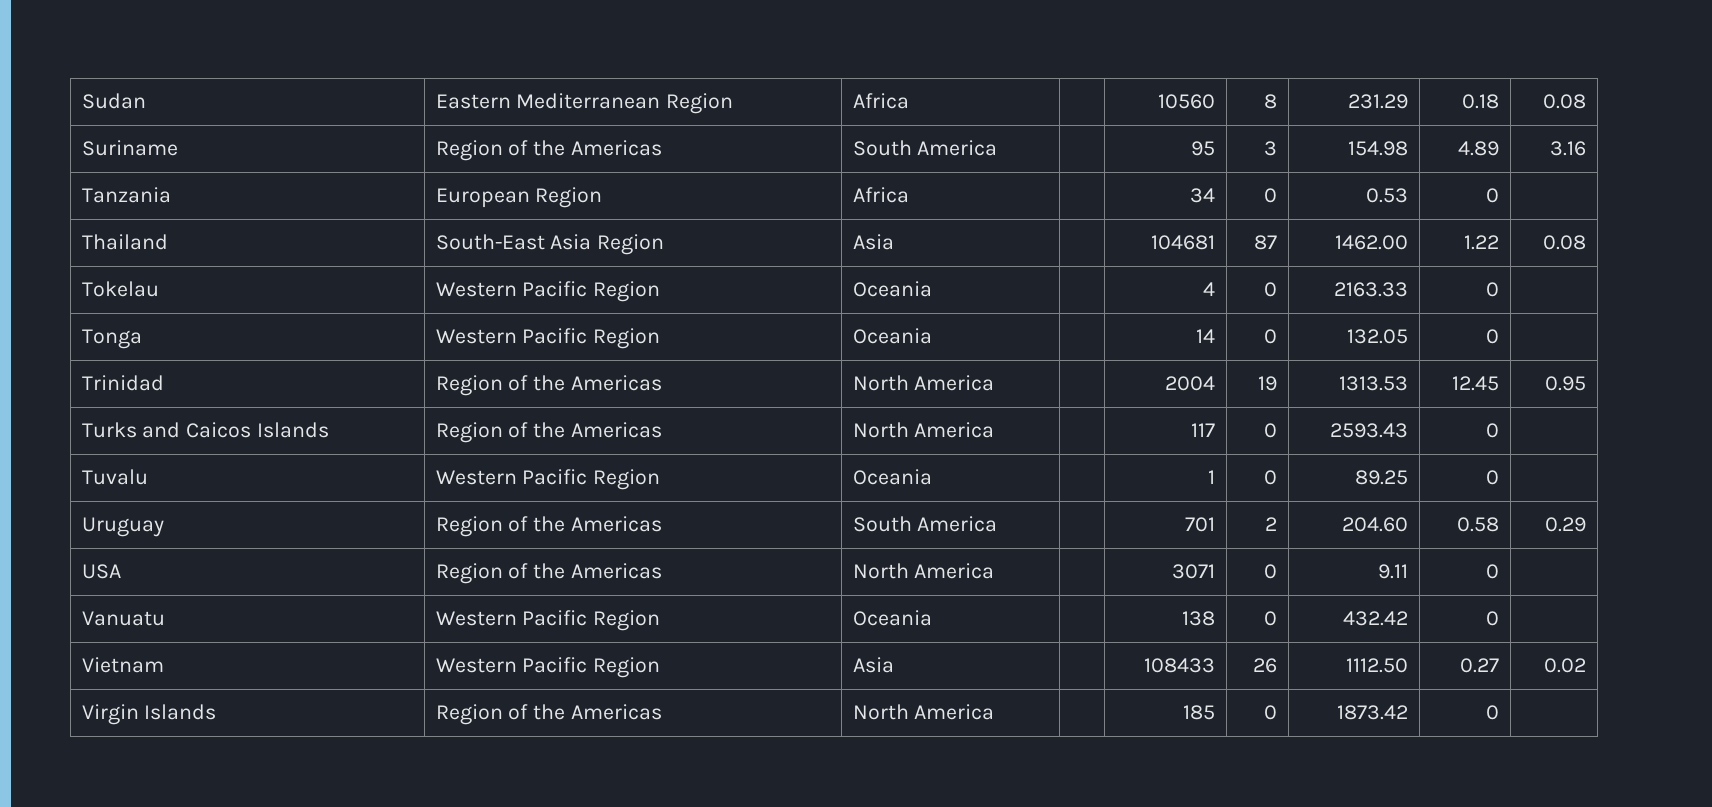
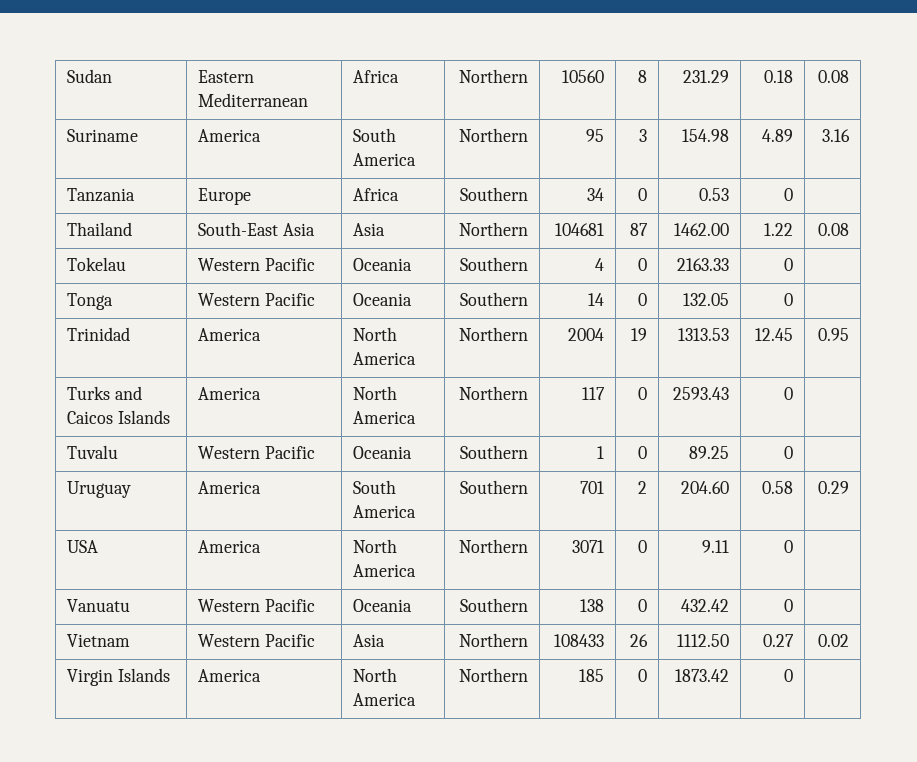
[666,93,734,114] [852,93,909,109] Region | Africa | -> [353,70,400,83] [458,69,528,83] | Africa | Northern
[435,140,663,161] [852,140,998,156] Region of the Americas | South America | -> [198,129,262,142] [353,128,397,142] [353,153,417,166] [458,128,528,142] America | South America | Northern
[435,187,603,208] [852,187,909,203] European Region | Africa | -> [198,188,252,205] [353,188,400,201] [459,187,528,201] Europe | Africa | Southern
[597,234,665,255] [852,234,894,250] Region | Asia | -> [353,223,386,236] [458,222,528,236] | Asia | Northern
[593,281,661,302] [852,281,932,297] Region | Oceania | -> [353,258,413,271] [459,257,528,271] | Oceania | Southern
[593,328,661,349] [852,328,932,344] Region | Oceania | -> [353,293,413,306] [459,292,528,306] | Oceania | Southern
[435,375,663,396] [852,375,995,391] Region of the Americas | North America | -> [198,328,262,341] [353,327,398,341] [353,352,417,365] [458,327,528,341] America | North America | Northern
[435,422,663,443] [852,422,995,438] Region of the Americas | North America | -> [198,387,262,400] [353,386,398,400] [353,411,417,424] [458,386,528,400] America | North America | Northern
[593,469,661,490] [852,469,932,485] Region | Oceania | -> [353,446,413,459] [459,445,528,459] | Oceania | Southern
[435,516,663,537] [852,516,998,532] Region of the Americas | South America | -> [198,481,262,494] [353,480,397,494] [353,505,417,518] [459,480,528,494] America | South America | Southern
[435,563,663,584] [852,563,995,579] Region of the Americas | North America | -> [198,540,262,553] [353,539,398,553] [353,564,417,577] [458,539,528,553] America | North America | Northern
[593,610,661,631] [852,610,932,626] Region | Oceania | -> [353,599,413,612] [459,598,528,612] | Oceania | Southern
[593,657,661,678] [852,657,894,673] Region | Asia | -> [353,634,386,647] [458,633,528,647] | Asia | Northern
[435,704,663,725] [852,704,995,720] Region of the Americas | North America | -> [198,669,262,682] [353,668,398,682] [353,693,417,706] [458,668,528,682] America | North America | Northern

